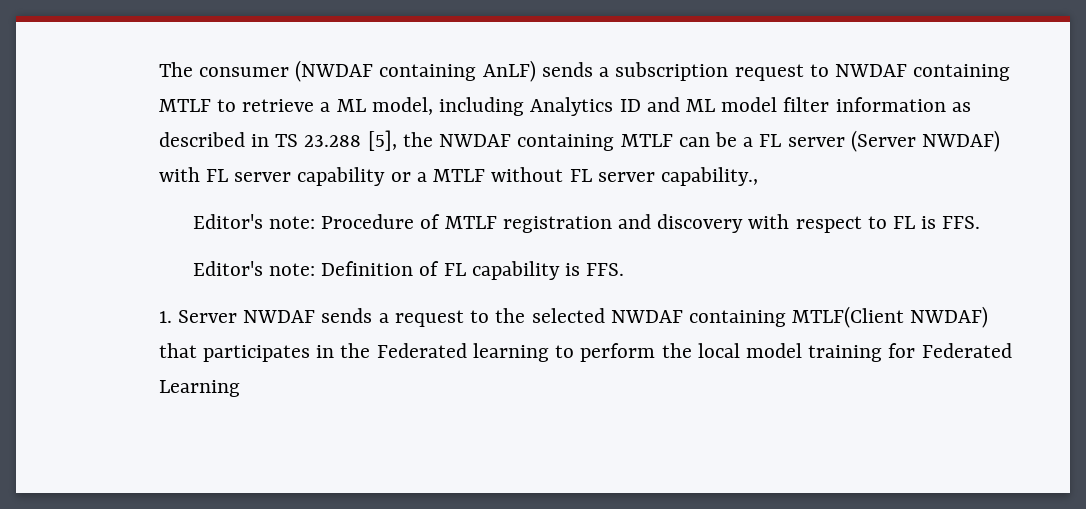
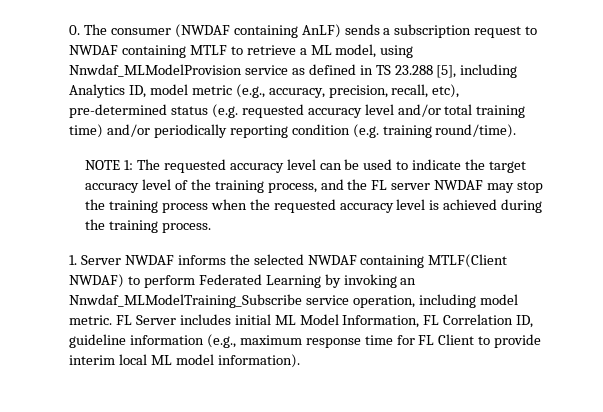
(158, 69) none -> [69,25,81,35] 0.
[439,97,971,116] [158,130,1000,152] [158,167,758,186] [192,214,981,233] [192,261,625,280] including Analytics ID and ML model filter information as described in TS 23.288 [5], the NWDAF containing MTLF can be a FL server (Server NWDAF) with FL server capability or a MTLF without FL server capability., // Editor's note: Procedure of MTLF registration and discovery with respect to FL is FFS. // Editor's note: Definition of FL capability is FFS. -> [380,45,414,58] [69,64,518,78] [69,84,460,98] [69,104,526,118] [69,124,517,138] [85,159,527,173] [85,179,544,193] [85,199,543,213] [85,219,211,233] using Nnwdaf_MLModelProvision service as defined in TS 23.288 [5], including Analytics ID, model metric (e.g., accuracy, precision, recall, etc), pre-determined status (e.g. requested accuracy level and/or total training time) and/or periodically reporting condition (e.g. training round/time). // NOTE 1: The requested accuracy level can be used to indicate the target accuracy level of the training process, and the FL server NWDAF may stop the training process when the requested accuracy level is achieved during the training process.
[321,308,490,327] sends a request to -> [177,255,226,265] informs
[158,343,1012,362] [158,380,240,397] that participates in the Federated learning to perform the local model training for Federated Learning -> [127,274,417,288] [69,294,518,308] [69,314,534,328] [69,334,542,348] [69,354,300,368] to perform Federated Learning by invoking an Nnwdaf_MLModelTraining_Subscribe service operation, including model metric. FL Server includes initial ML Model Information, FL Correlation ID, guideline information (e.g., maximum response time for FL Client to provide interim local ML model information).

